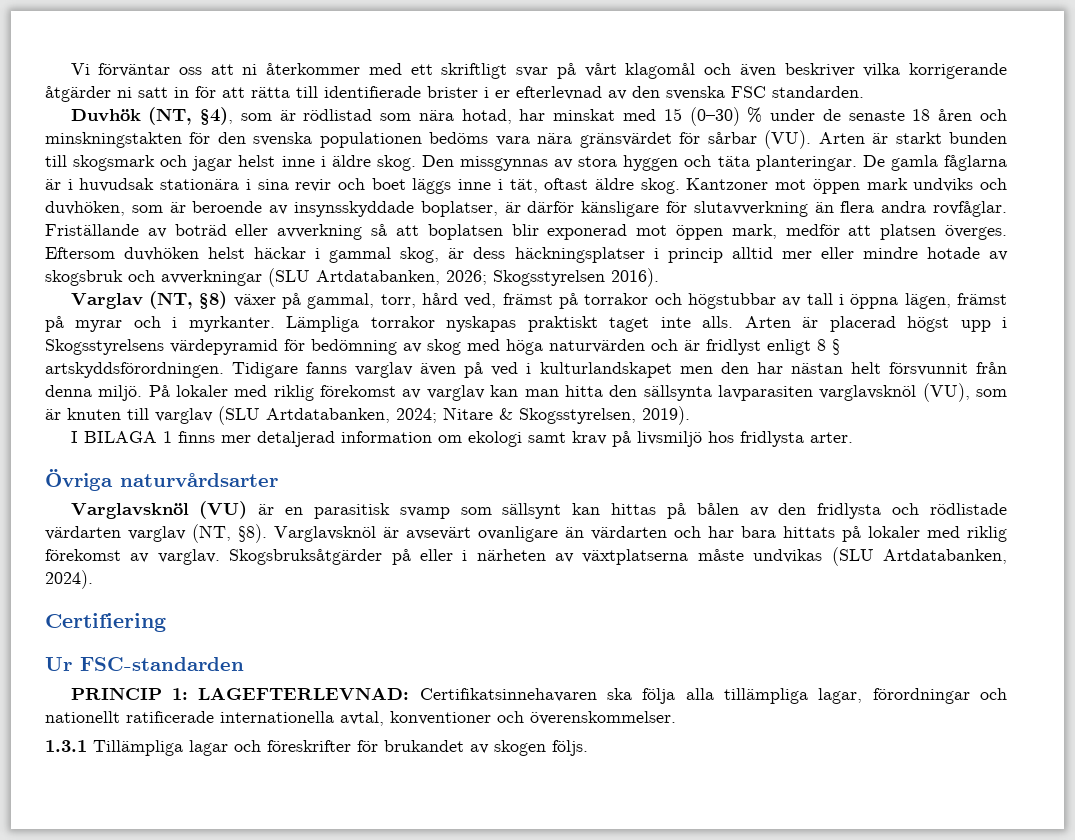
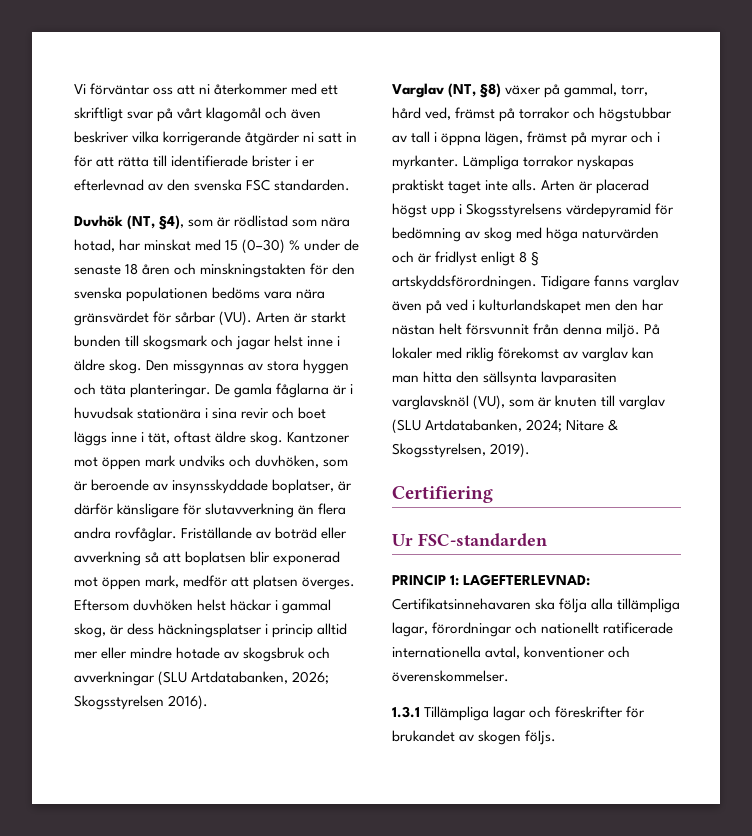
[70,431,853,447] [45,469,278,491] [70,501,1007,519] [45,524,1007,543] [45,547,1007,566] [45,570,93,589] // I BILAGA 1 finns mer detaljerad information om ekologi samt krav på livsmiljö hos fridlysta arter. // Övriga naturvårdsarter // Varglavsknöl (VU) är en parasitisk svamp som sällsynt kan hittas på bålen av den fridlysta och rödlistade värdarten varglav (NT, §8). Varglavsknöl är avsevärt ovanligare än värdarten och har bara hittats på lokaler med riklig förekomst av varglav. Skogsbruksåtgärder på eller i närheten av växtplatserna måste undvikas (SLU Artdatabanken, 2024). -> (531, 450) none

